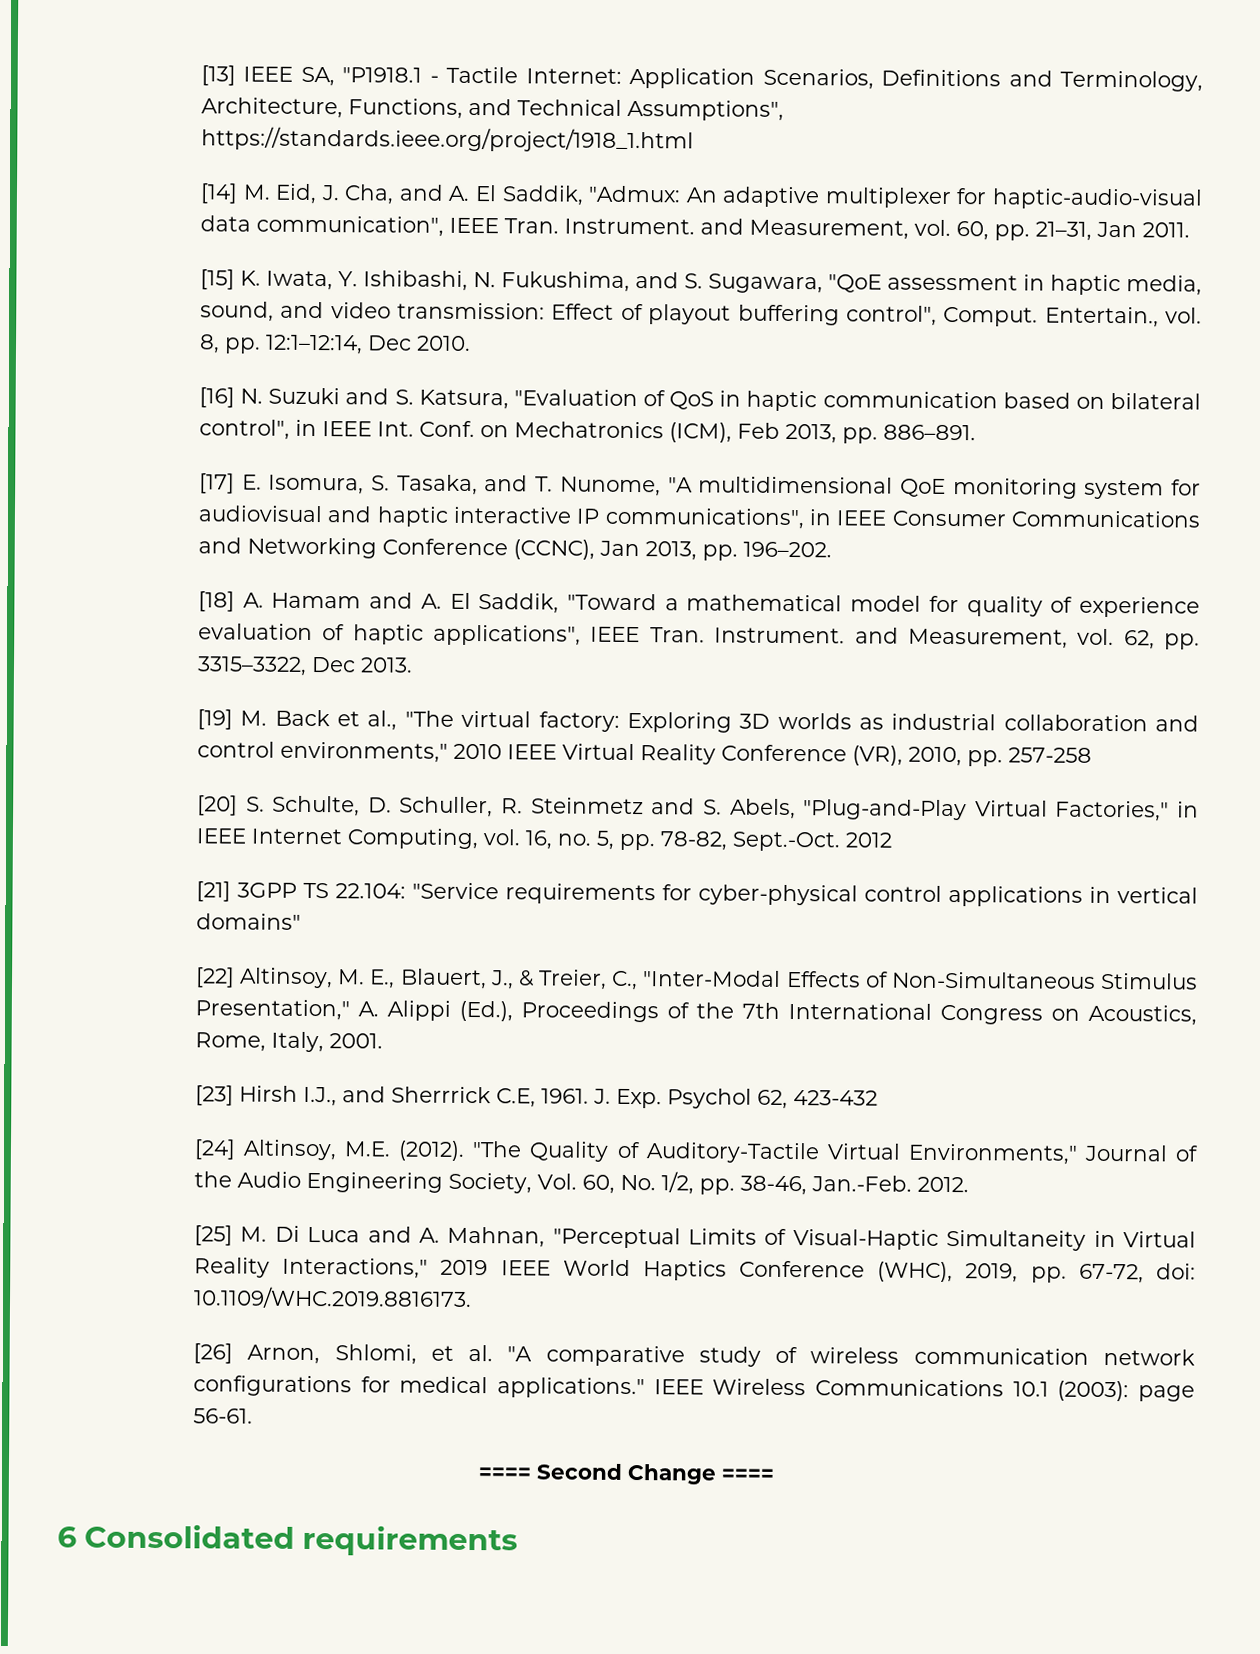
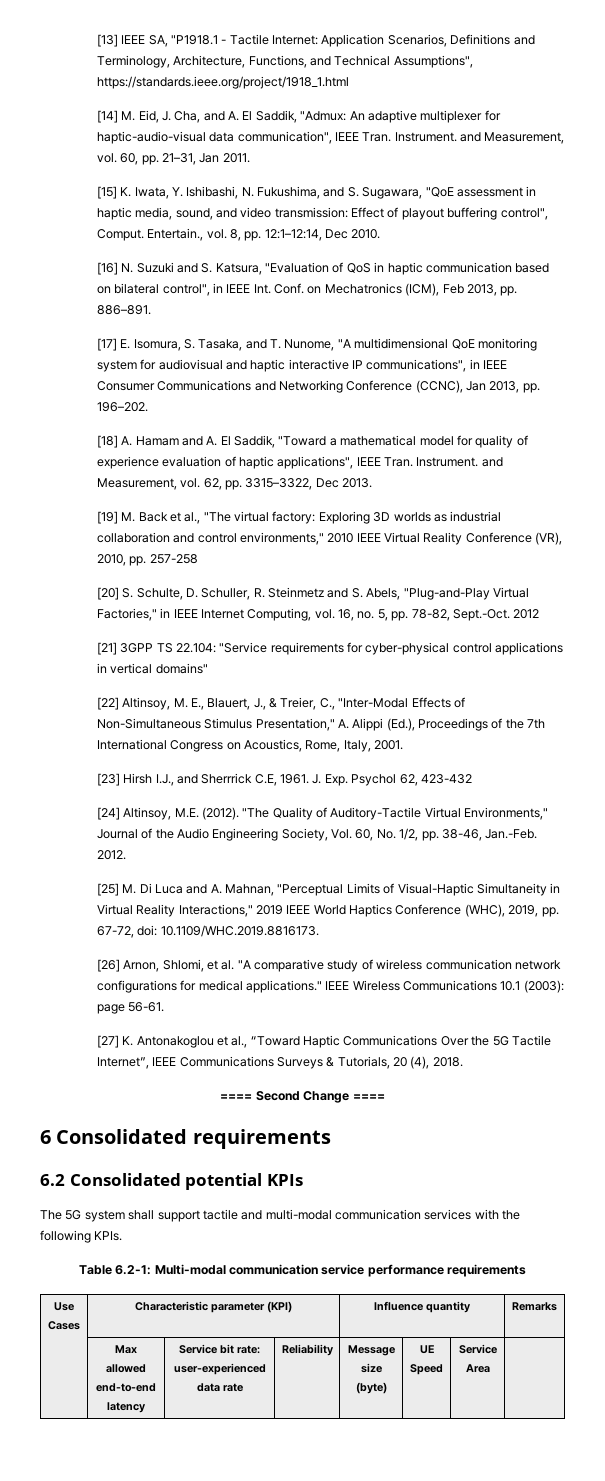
(253, 1416) none -> [96,1035,551,1048] [96,1056,463,1069] // [27] K. Antonakoglou et al., “Toward Haptic Communications Over the 5G Tactile Internet”, IEEE Communications Surveys & Tutorials, 20 (4), 2018.
(519, 1540) none -> [40,1173,303,1190] [40,1209,521,1222] [40,1230,123,1243] [78,1264,527,1277] [54,1302,74,1311] [48,1321,80,1330] [135,1301,292,1313] [374,1301,471,1313] [512,1302,557,1311] [115,1345,137,1354] [106,1364,146,1373] [96,1383,156,1392] [107,1402,146,1413] [179,1344,260,1354] [173,1363,266,1375] [196,1383,243,1392] [281,1344,334,1356] [347,1345,395,1356] [360,1363,382,1373] [355,1382,387,1394] [419,1345,434,1354] [410,1364,443,1375] [458,1344,497,1354] [465,1364,490,1373] // 6.2 Consolidated potential KPIs // The 5G system shall support tactile and multi-modal communication services with the following KPIs. // Table 6.2-1: Multi-modal communication service performance requirements // Use Cases | Characteristic parameter (KPI) | Influence quantity | Remarks // | Max allowed end-to-end latency | Service bit rate: user-experienced data rate | Reliability | Message size (byte) | UE Speed | Service Area |

